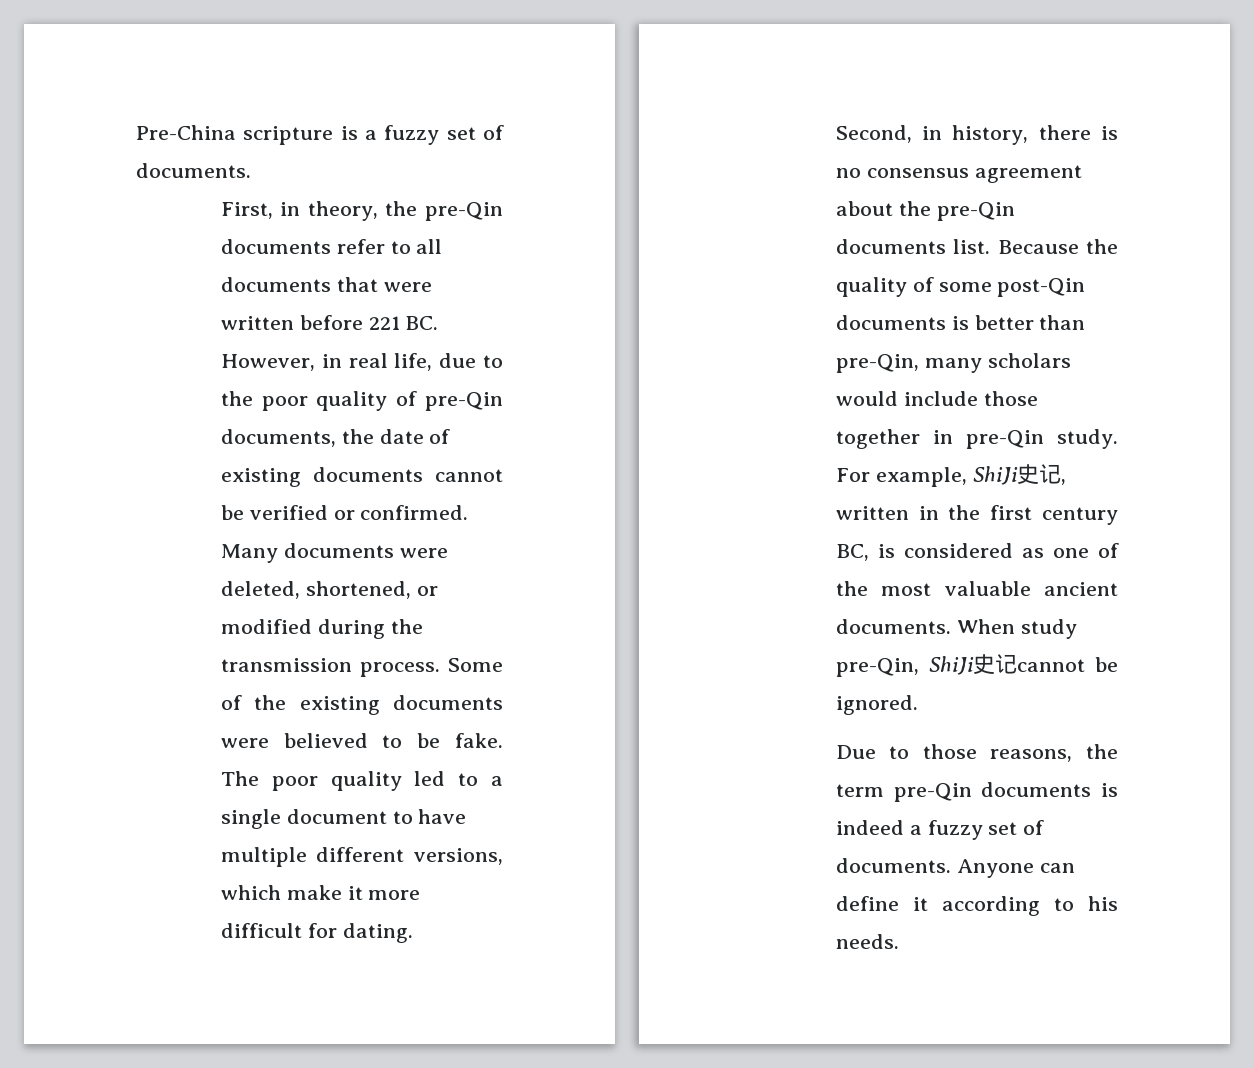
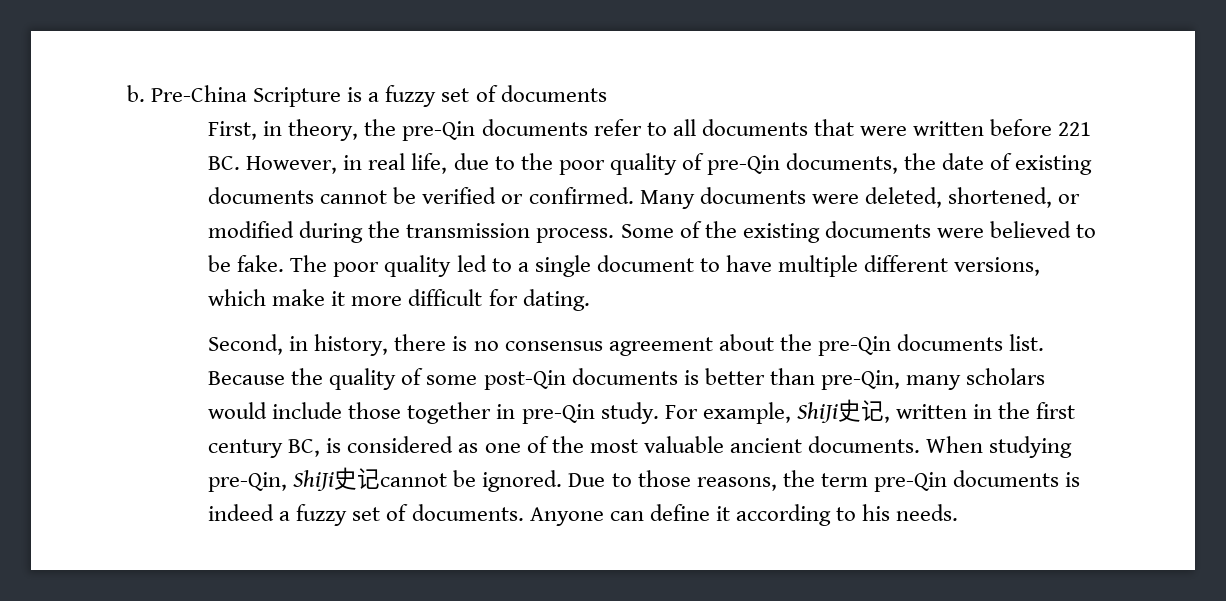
[136,125,334,145] Pre-China scripture -> [127,85,342,107] b. Pre-China Scripture
[136,163,251,178] documents. -> [500,85,607,102] documents
[1020,619,1077,639] study -> [989,436,1073,458] studying
(918, 705) // -> (563, 481) none

